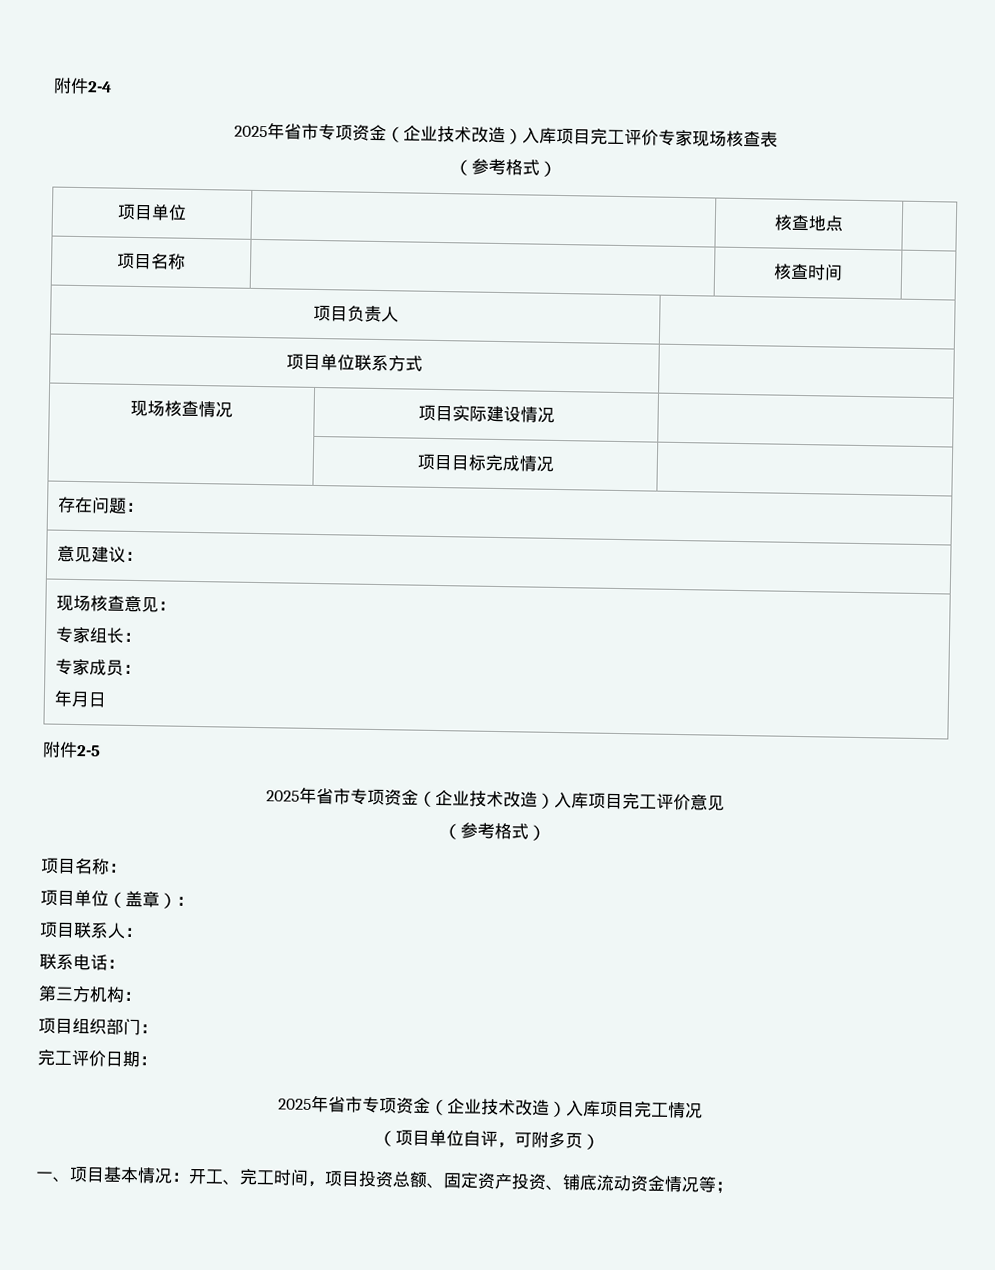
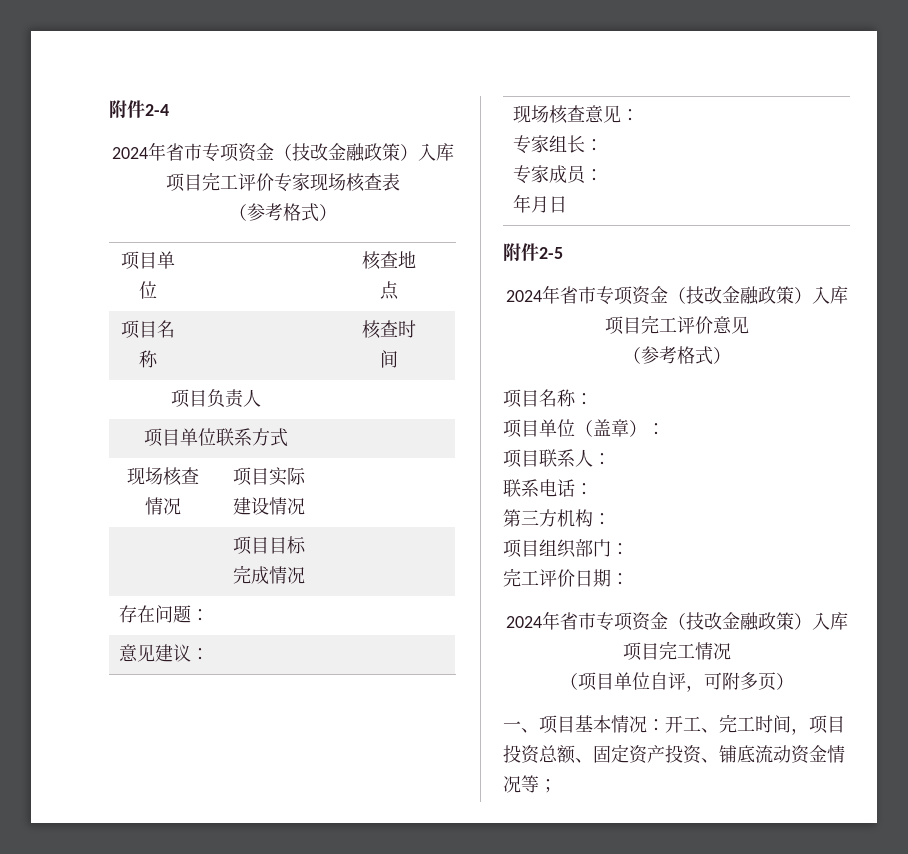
[234,122,506,144] 2025年省市专项资金（企业技术改造 -> [111,142,400,162] 2024年省市专项资金（技改金融政策
[265,786,538,808] 2025年省市专项资金（企业技术改造 -> [505,285,794,305] 2024年省市专项资金（技改金融政策
[277,1094,550,1116] 2025年省市专项资金（企业技术改造 -> [505,611,794,631] 2024年省市专项资金（技改金融政策

